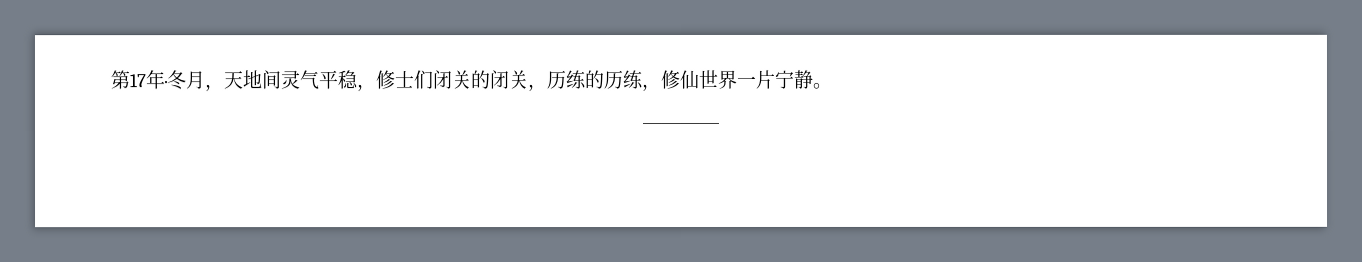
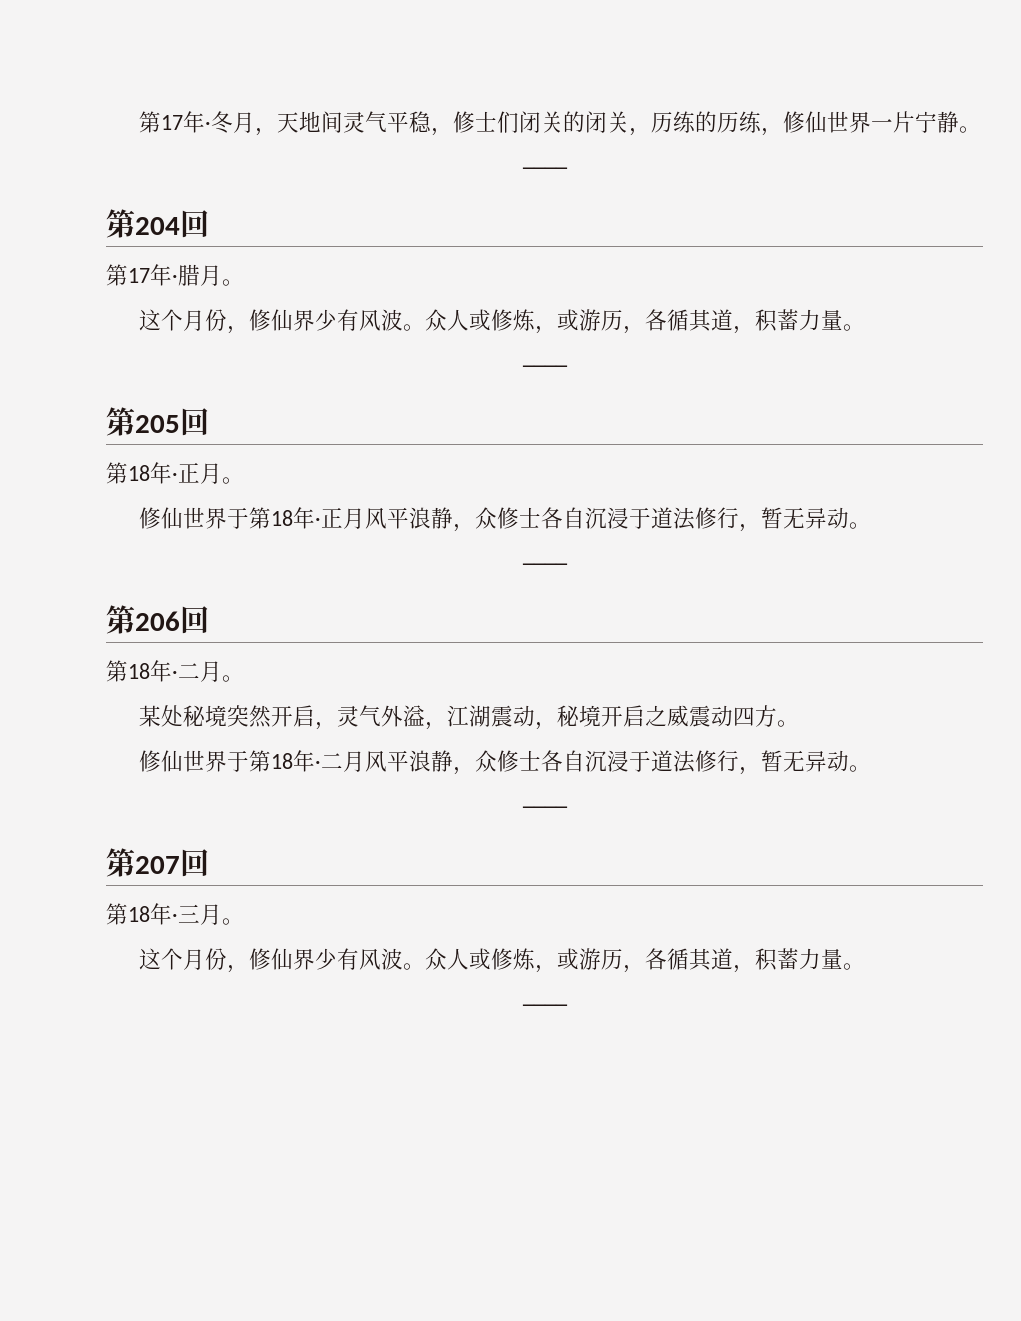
(719, 127) none -> [106,209,209,238] [106,264,244,286] [138,309,865,334] [521,365,568,373] [106,407,209,436] [106,462,244,484] [138,507,871,532] [521,563,568,571] [106,605,209,634] [106,660,244,682] [138,705,799,730] [138,750,871,775] [521,806,568,814] [106,848,209,877] [106,903,244,925] [138,948,865,973] [521,1004,568,1012] // 第204回 // 第17年·腊月。 // 这个月份，修仙界少有风波。众人或修炼，或游历，各循其道，积蓄力量。 // ──── // 第205回 // 第18年·正月。 // 修仙世界于第18年·正月风平浪静，众修士各自沉浸于道法修行，暂无异动。 // ──── // 第206回 // 第18年·二月。 // 某处秘境突然开启，灵气外溢，江湖震动，秘境开启之威震动四方。 // 修仙世界于第18年·二月风平浪静，众修士各自沉浸于道法修行，暂无异动。 // ──── // 第207回 // 第18年·三月。 // 这个月份，修仙界少有风波。众人或修炼，或游历，各循其道，积蓄力量。 // ────

